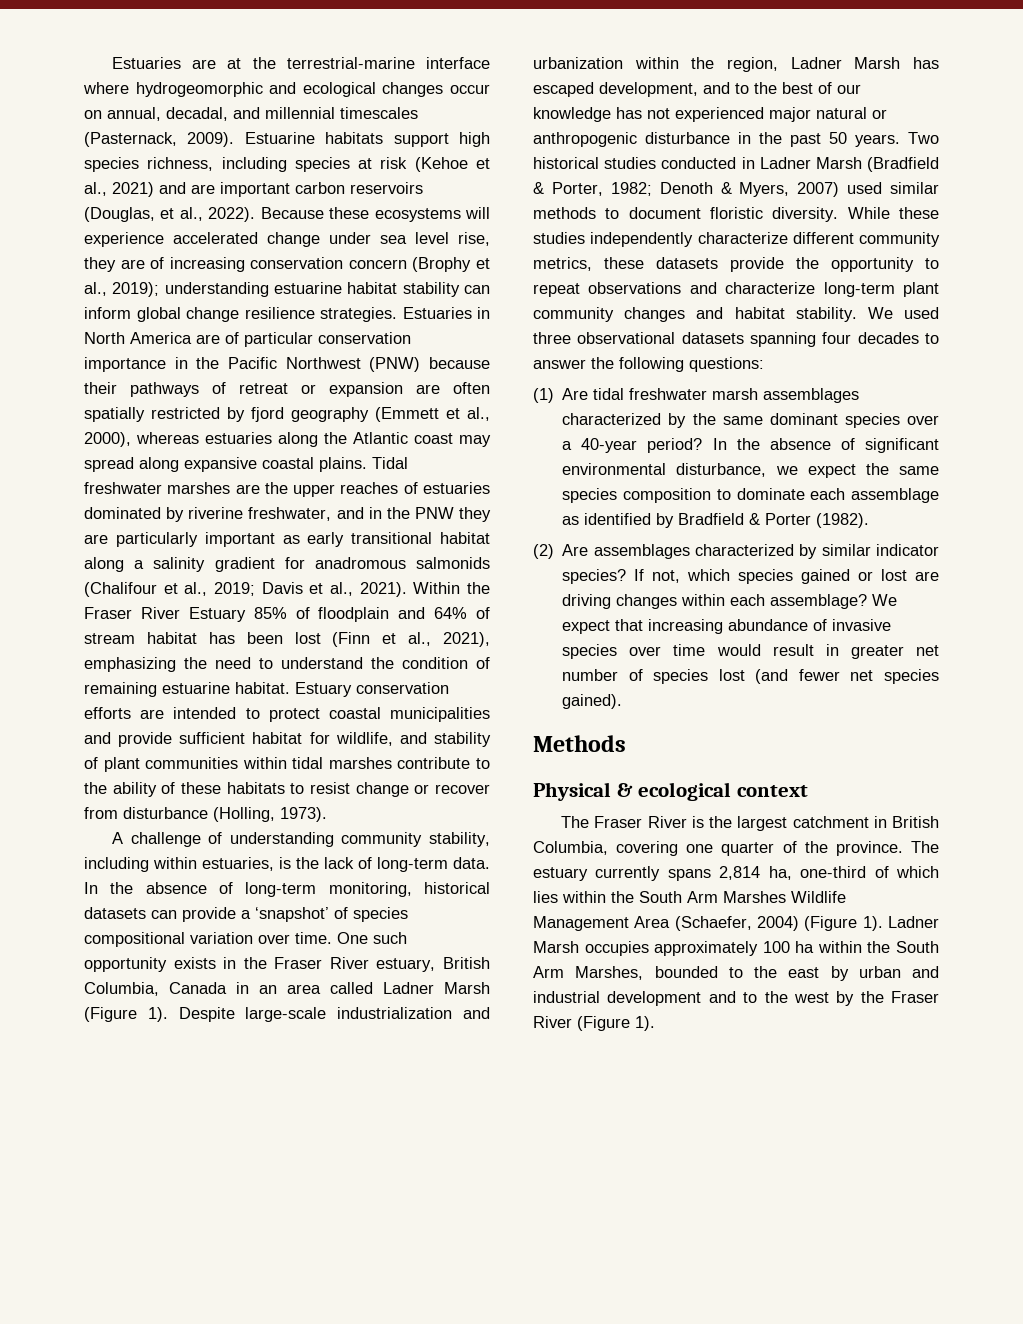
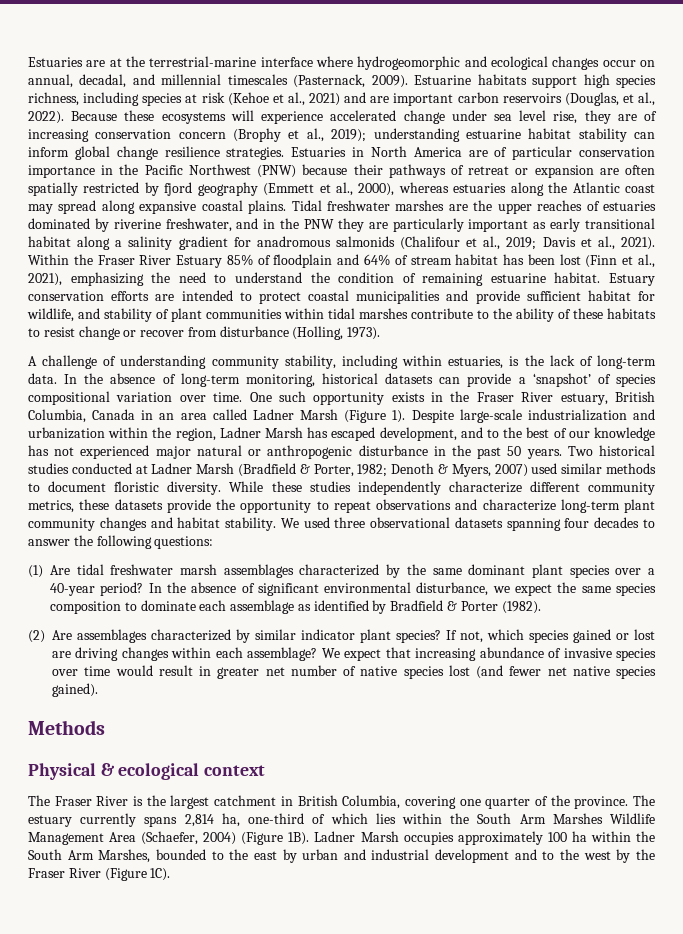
[741,157,755,169] in -> [135,465,148,474] at
(838, 419) none -> [531,564,563,578] plant
(939, 550) none -> [360,629,391,643] plant
(643, 675) none -> [360,666,398,676] native
(874, 675) none -> [572,666,610,676] native
[862,916,883,931] 1). -> [288,832,310,845] 1B).
[635,1016,655,1031] 1). -> [150,868,171,881] 1C).

